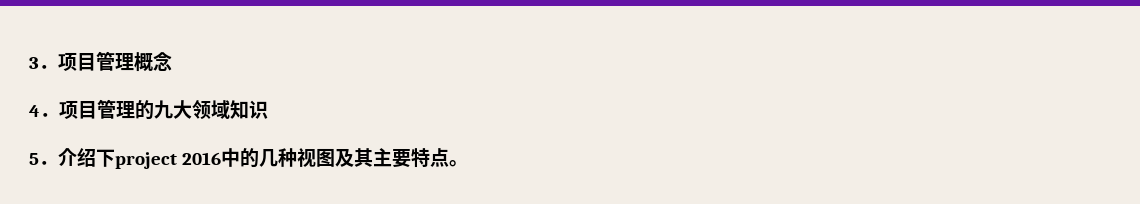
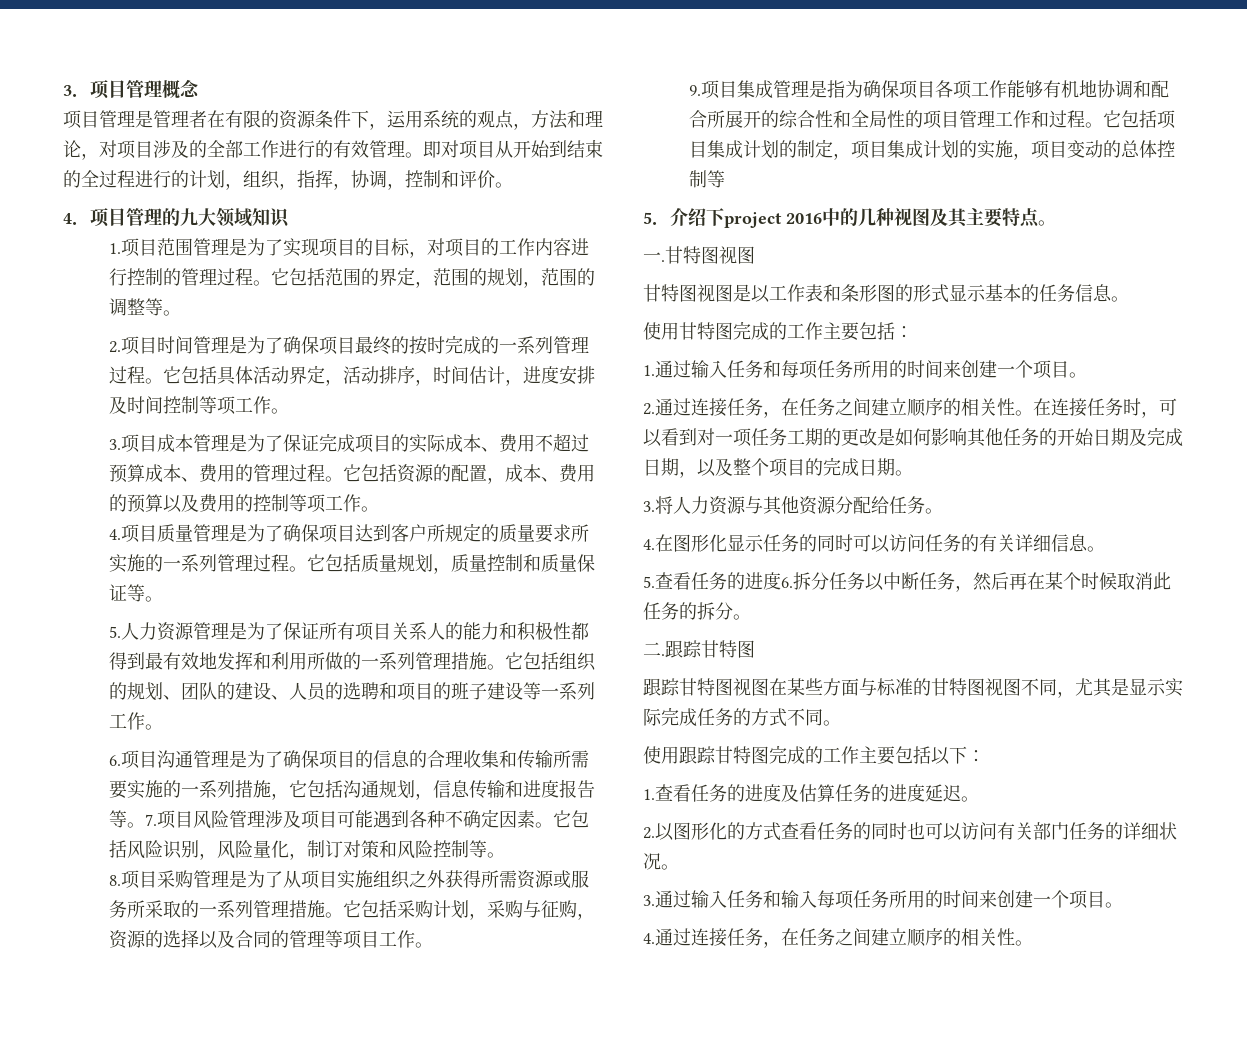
(172, 61) none -> [63,110,603,130] [63,140,603,160] [63,169,513,190] // 项目管理是管理者在有限的资源条件下，运用系统的观点，方法和理论，对项目涉及的全部工作进行的有效管理。即对项目从开始到结束的全过程进行的计划，组织，指挥，协调，控制和评价。
(268, 109) none -> [108,238,589,258] [108,267,595,288] [108,298,181,316] [108,335,589,355] [108,365,595,386] [108,396,289,415] [108,433,589,453] [108,464,595,484] [108,494,379,513] [108,523,589,543] [108,554,595,574] [108,584,163,602] [108,621,589,641] [108,651,596,671] [108,682,595,701] [108,712,163,730] [108,750,589,769] [108,779,595,800] [108,809,589,829] [108,840,505,860] [108,870,589,889] [108,900,595,920] [108,929,433,949] [688,80,1169,99] [688,110,1176,129] [688,139,1175,160] [688,170,725,188] // 1.项目范围管理是为了实现项目的目标，对项目的工作内容进行控制的管理过程。它包括范围的界定，范围的规划，范围的调整等。 // 2.项目时间管理是为了确保项目最终的按时完成的一系列管理过程。它包括具体活动界定，活动排序，时间估计，进度安排及时间控制等项工作。 // 3.项目成本管理是为了保证完成项目的实际成本、费用不超过预算成本、费用的管理过程。它包括资源的配置，成本、费用的预算以及费用的控制等项工作。 // 4.项目质量管理是为了确保项目达到客户所规定的质量要求所实施的一系列管理过程。它包括质量规划，质量控制和质量保证等。 // 5.人力资源管理是为了保证所有项目关系人的能力和积极性都得到最有效地发挥和利用所做的一系列管理措施。它包括组织的规划、团队的建设、人员的选聘和项目的班子建设等一系列工作。 // 6.项目沟通管理是为了确保项目的信息的合理收集和传输所需要实施的一系列措施，它包括沟通规划，信息传输和进度报告等。7.项目风险管理涉及项目可能遇到各种不确定因素。它包括风险识别，风险量化，制订对策和风险控制等。 // 8.项目采购管理是为了从项目实施组织之外获得所需资源或服务所采取的一系列管理措施。它包括采购计划，采购与征购，资源的选择以及合同的管理等项目工作。 // 9.项目集成管理是指为确保项目各项工作能够有机地协调和配合所展开的综合性和全局性的项目管理工作和过程。它包括项目集成计划的制定，项目集成计划的实施，项目变动的总体控制等
(469, 163) none -> [643,246,755,264] [643,284,1129,303] [643,321,913,341] [643,360,1087,379] [643,398,1177,418] [643,427,1183,447] [643,457,913,478] [643,496,943,515] [643,534,1105,553] [643,572,1171,592] [643,602,751,620] [643,640,755,658] [643,678,1183,698] [643,707,841,727] [643,745,985,765] [643,784,979,802] [643,822,1177,841] [643,853,679,870] [643,890,1123,909] [643,928,1033,948] // 一.甘特图视图 // 甘特图视图是以工作表和条形图的形式显示基本的任务信息。 // 使用甘特图完成的工作主要包括： // 1.通过输入任务和每项任务所用的时间来创建一个项目。 // 2.通过连接任务，在任务之间建立顺序的相关性。在连接任务时，可以看到对一项任务工期的更改是如何影响其他任务的开始日期及完成日期，以及整个项目的完成日期。 // 3.将人力资源与其他资源分配给任务。 // 4.在图形化显示任务的同时可以访问任务的有关详细信息。 // 5.查看任务的进度6.拆分任务以中断任务，然后再在某个时候取消此任务的拆分。 // 二.跟踪甘特图 // 跟踪甘特图视图在某些方面与标准的甘特图视图不同，尤其是显示实际完成任务的方式不同。 // 使用跟踪甘特图完成的工作主要包括以下： // 1.查看任务的进度及估算任务的进度延迟。 // 2.以图形化的方式查看任务的同时也可以访问有关部门任务的详细状况。 // 3.通过输入任务和输入每项任务所用的时间来创建一个项目。 // 4.通过连接任务，在任务之间建立顺序的相关性。

